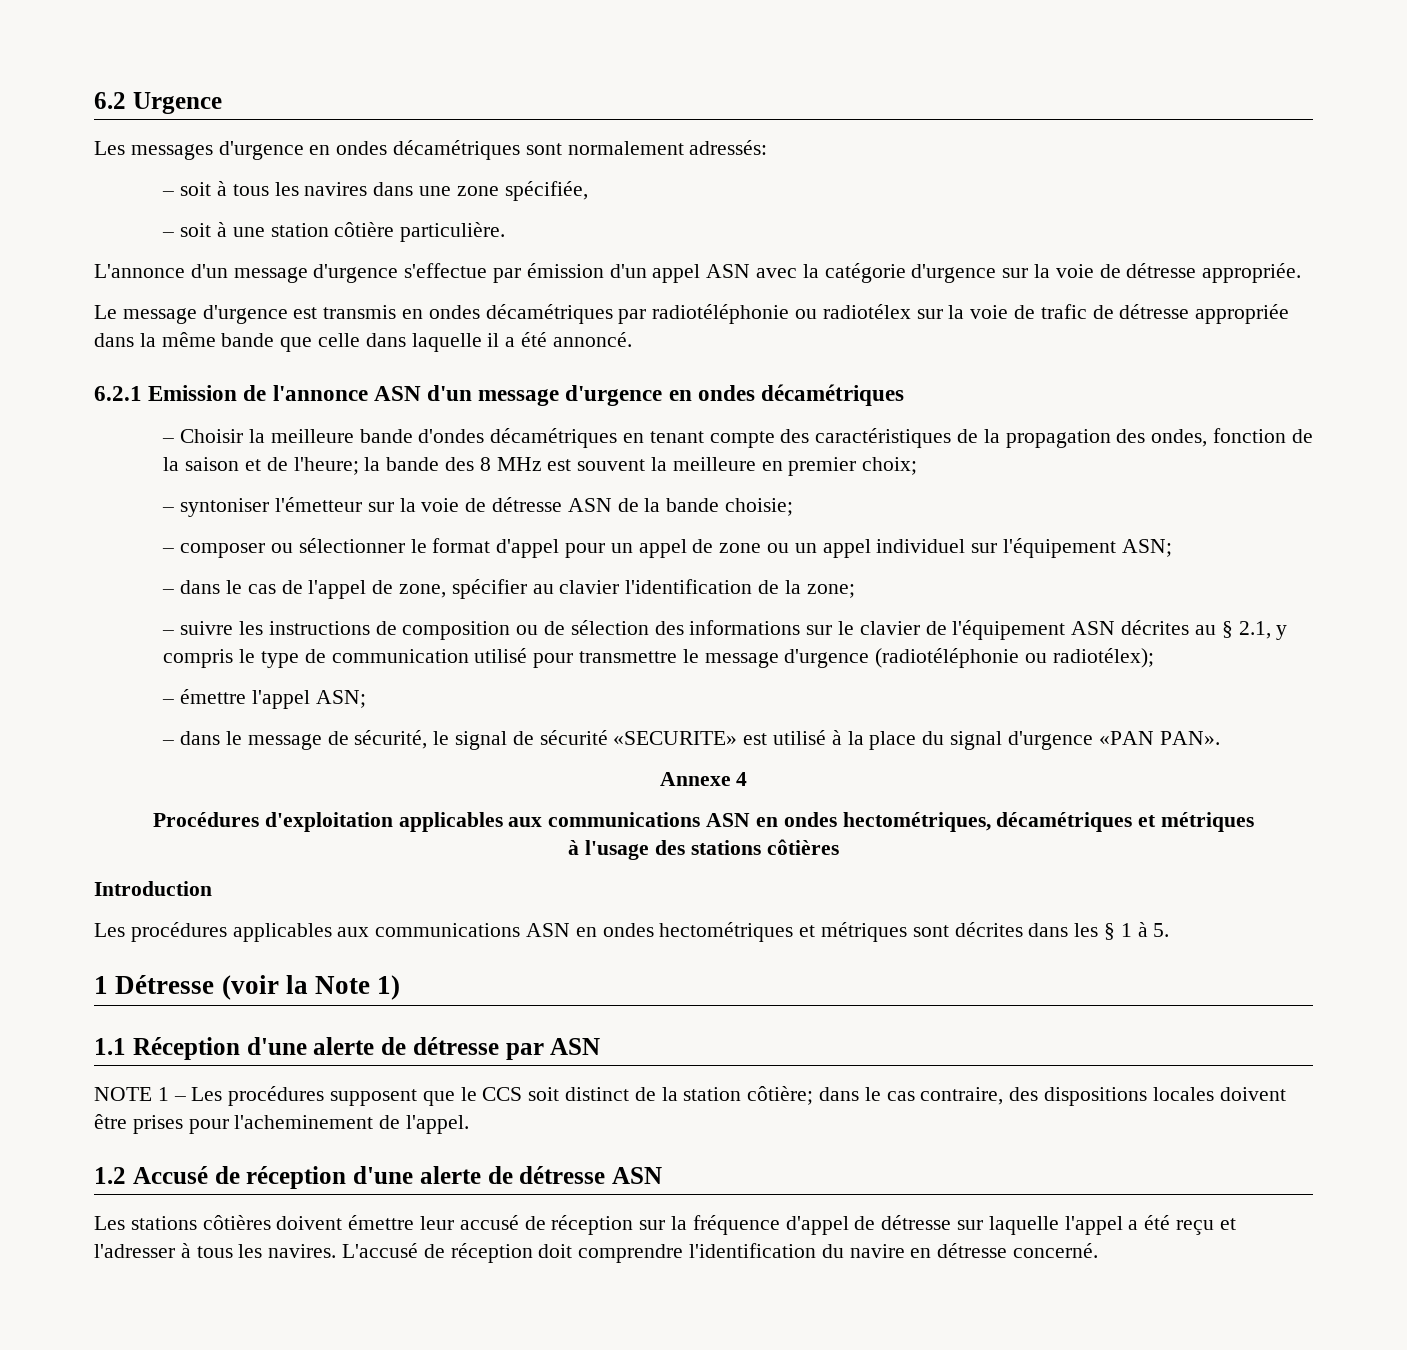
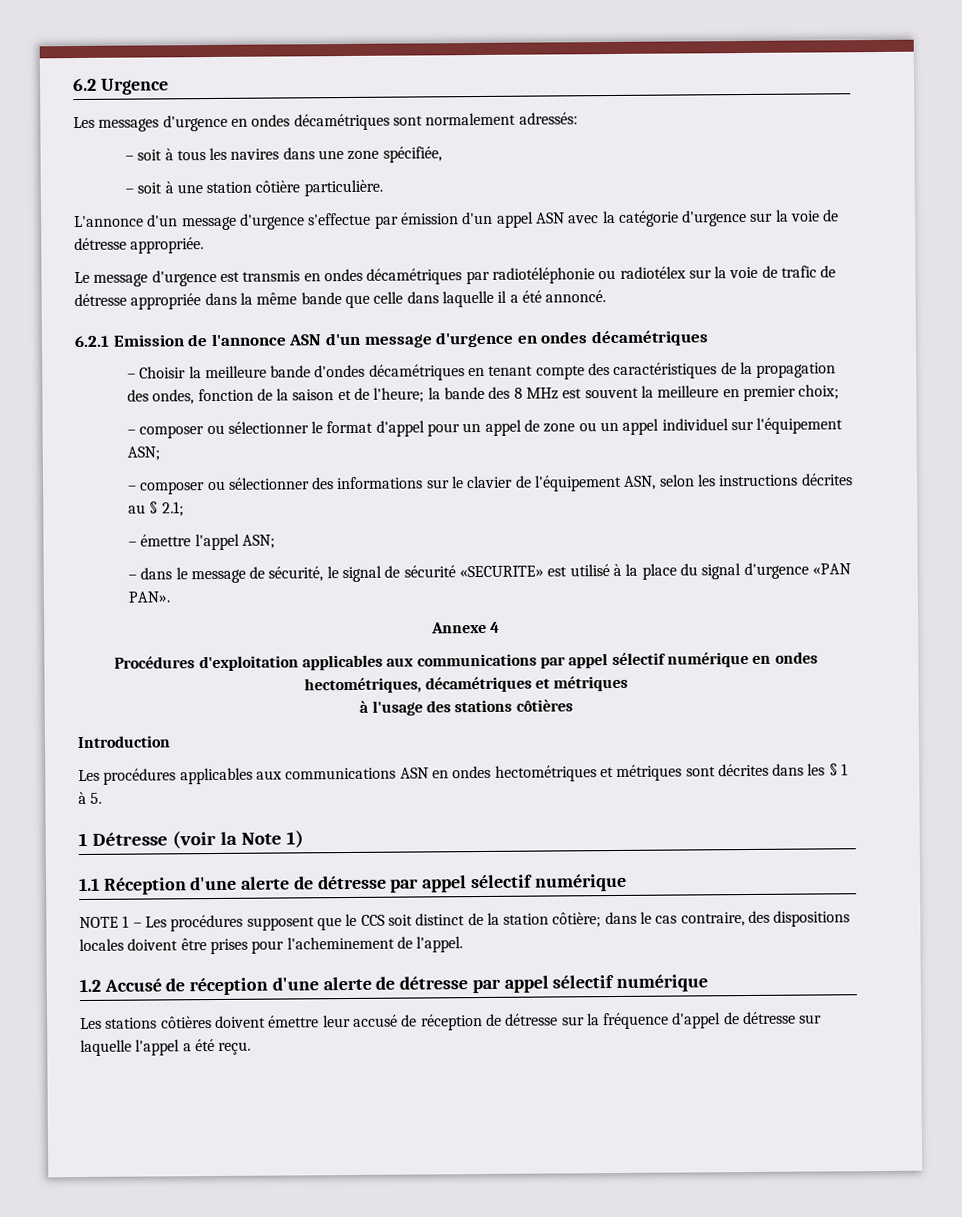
[162,497,794,517] // – syntoniser l'émetteur sur la voie de détresse ASN de la bande choisie; -> (840, 392) none
[180,579,855,599] [162,620,649,640] dans le cas de l'appel de zone, spécifier au clavier l'identification de la zone; // – suivre les instructions de composition ou de sélection -> [140,477,310,495] composer ou sélectionner
[1071,620,1288,640] [163,648,1154,668] ASN décrites au § 2.1, y compris le type de communication utilisé pour transmettre le message d'urgence (radiotéléphonie ou radiotélex); -> [624,473,853,490] [127,501,184,517] ASN, selon les instructions décrites au § 2.1;
[706,813,751,827] ASN -> [540,651,749,669] par appel sélectif numérique
[550,1038,601,1055] ASN -> [422,873,627,893] appel sélectif numérique
[612,1167,662,1184] ASN -> [471,974,708,994] par appel sélectif numérique
(634, 1225) none -> [485,1013,559,1026] de détresse
[1176,1218,1236,1235] [94,1243,1099,1263] reçu et l'adresser à tous les navires. L'accusé de réception doit comprendre l'identification du navire en détresse concerné. -> [218,1041,252,1055] reçu.

